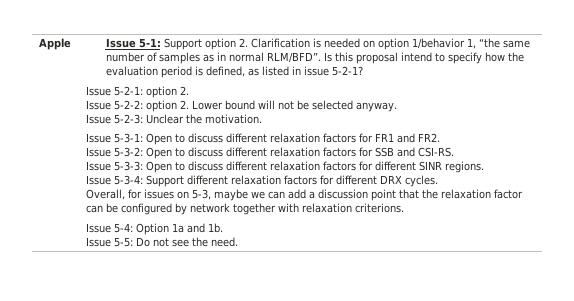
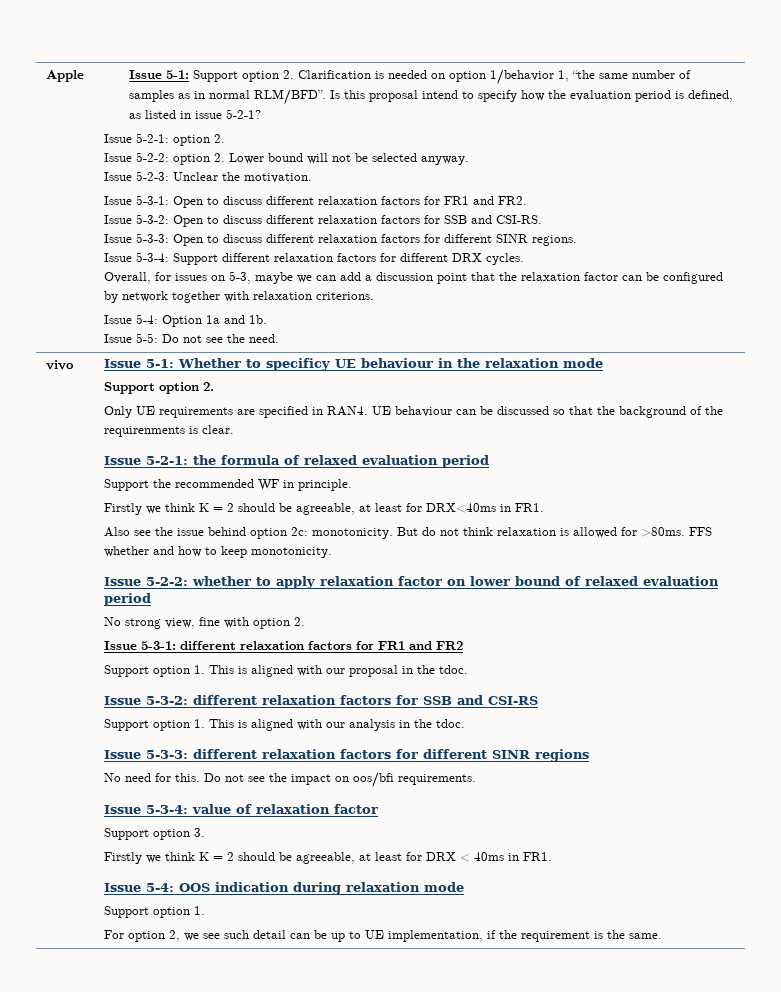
(239, 242) none -> [45,360,74,370] [103,358,603,371] [103,382,214,394] [103,406,723,418] [103,425,234,437] [103,455,489,468] [103,479,352,491] [103,503,544,515] [103,527,712,539] [103,546,332,558] [103,576,719,589] [103,593,151,606] [103,617,305,629] [103,641,463,650] [103,665,468,677] [103,695,538,705] [103,719,465,731] [103,749,589,762] [103,772,476,788] [103,804,378,814] [103,828,205,840] [103,852,552,864] [103,882,464,895] [103,906,205,918] [103,930,662,942] // vivo | Issue 5-1: Whether to specificy UE behaviour in the relaxation mode // Support option 2. // Only UE requirements are specified in RAN4. UE behaviour can be discussed so that the background of the requirenments is clear. // Issue 5-2-1: the formula of relaxed evaluation period // Support the recommended WF in principle. // Firstly we think K = 2 should be agreeable, at least for DRX<40ms in FR1. // Also see the issue behind option 2c: monotonicity. But do not think relaxation is allowed for >80ms. FFS whether and how to keep monotonicity. // Issue 5-2-2: whether to apply relaxation factor on lower bound of relaxed evaluation period // No strong view, fine with option 2. // Issue 5-3-1: different relaxation factors for FR1 and FR2 // Support option 1. This is aligned with our proposal in the tdoc. // Issue 5-3-2: different relaxation factors for SSB and CSI-RS // Support option 1. This is aligned with our analysis in the tdoc. // Issue 5-3-3: different relaxation factors for different SINR regions // No need for this. Do not see the impact on oos/bfi requirements. // Issue 5-3-4: value of relaxation factor // Support option 3. // Firstly we think K = 2 should be agreeable, at least for DRX < 40ms in FR1. // Issue 5-4: OOS indication during relaxation mode // Support option 1. // For option 2, we see such detail can be up to UE implementation, if the requirement is the same.

